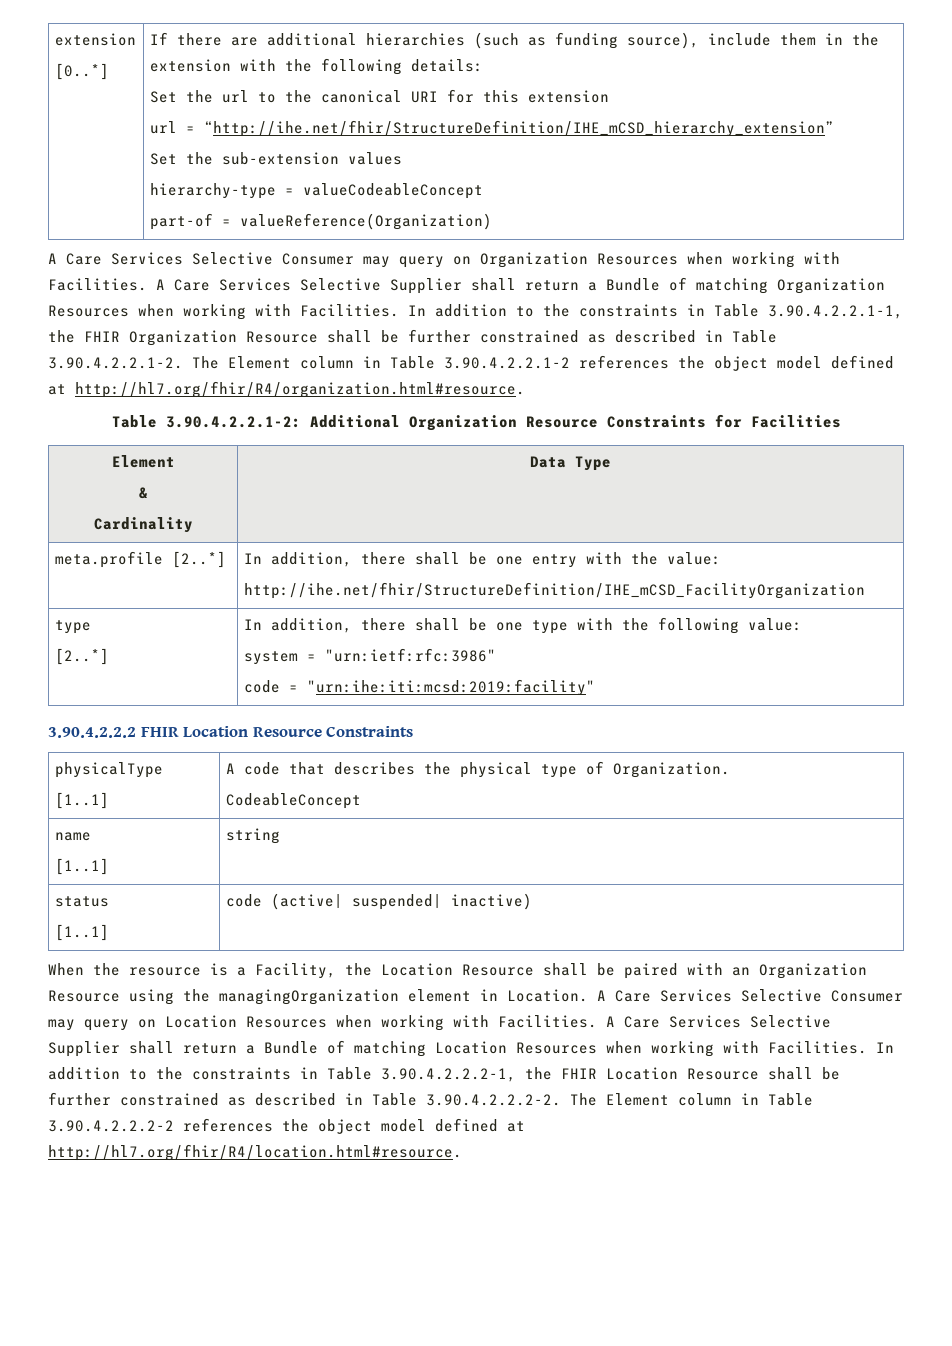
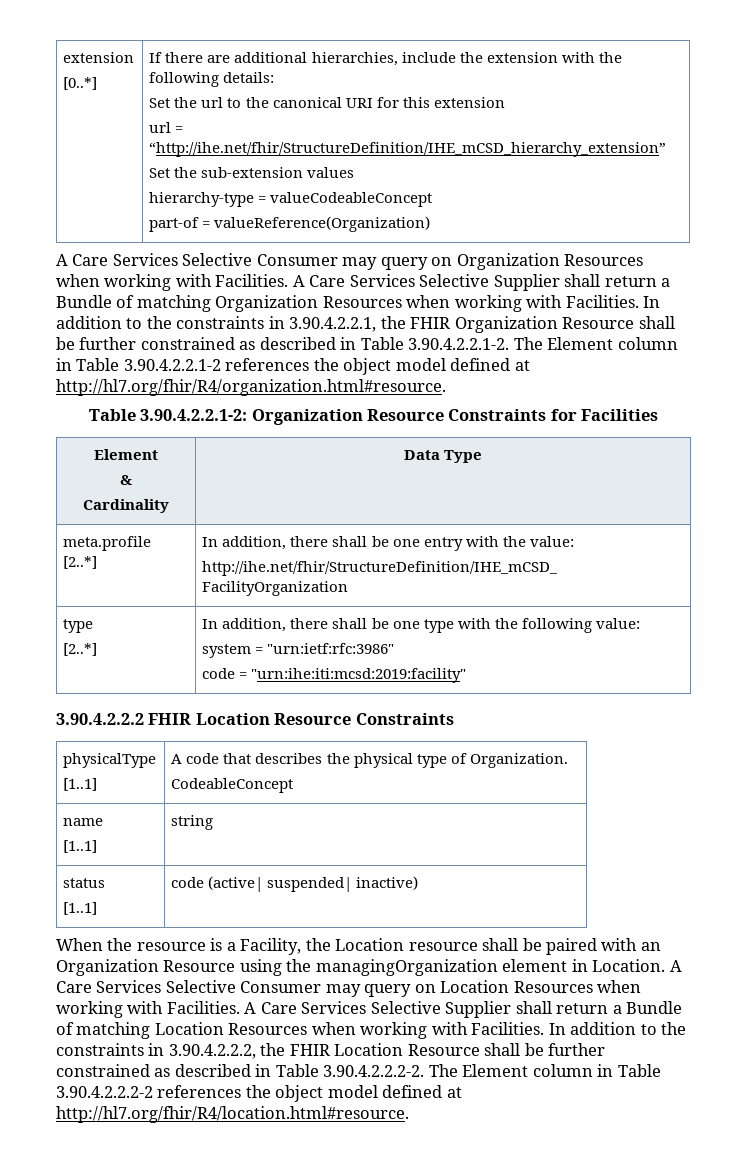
[365,32,843,49] hierarchies (such as funding source), include them in -> [311,52,456,66] hierarchies, include
[714,304,903,319] Table 3.90.4.2.2.1-1, -> [289,317,377,332] 3.90.4.2.2.1,
[309,415,400,428] Additional -> (248, 415) none
[462,964,534,976] Resource -> [408,942,478,951] resource
[327,1067,516,1082] Table 3.90.4.2.2.2-1, -> [168,1044,256,1059] 3.90.4.2.2.2,

